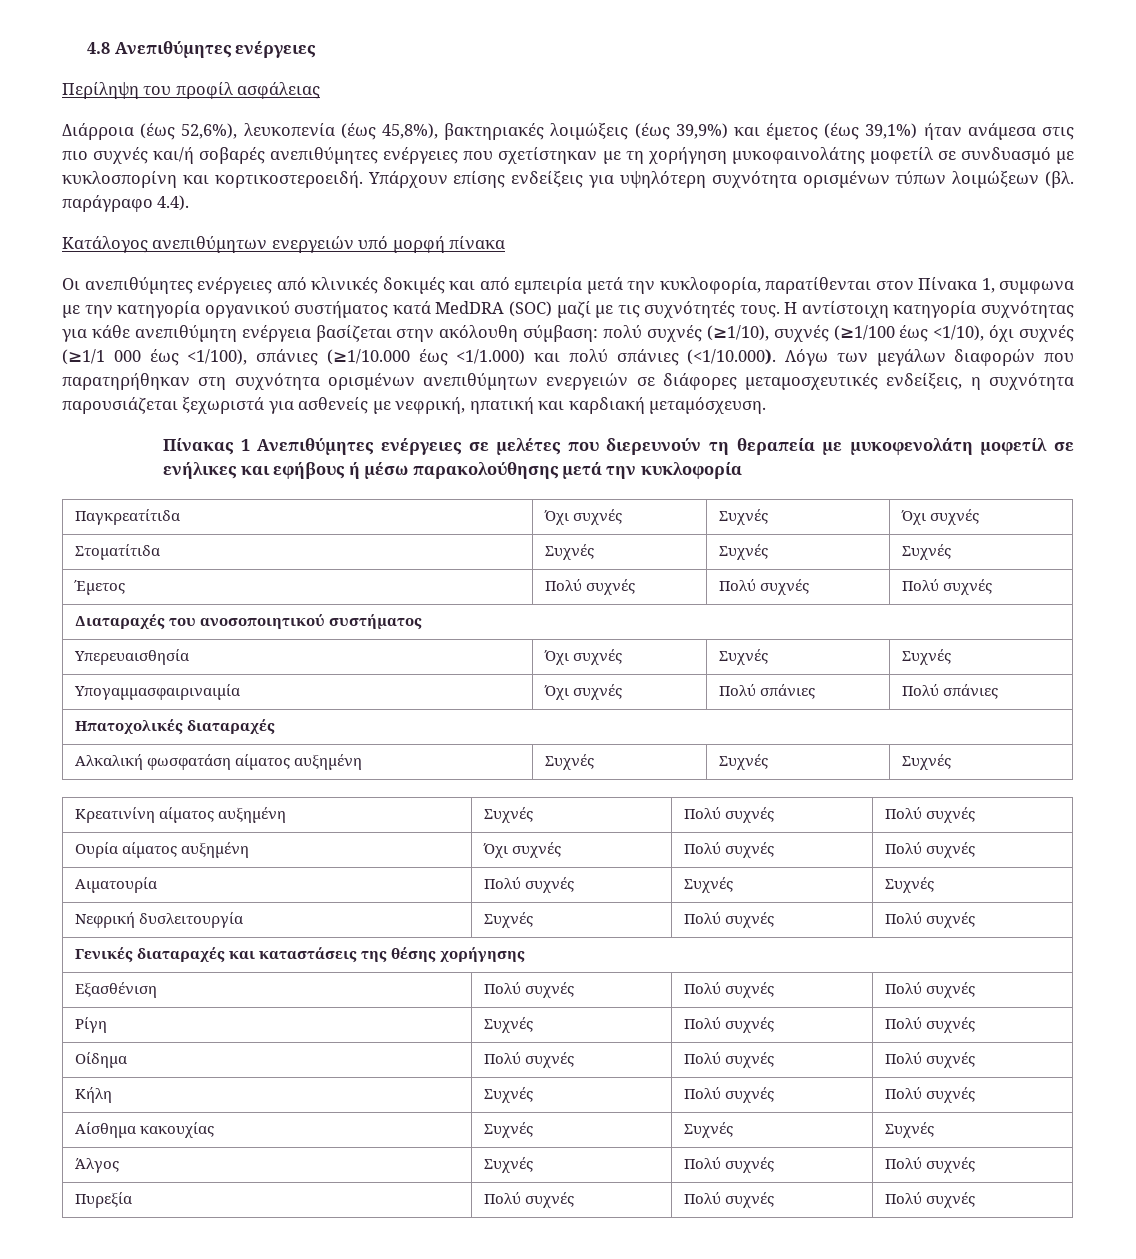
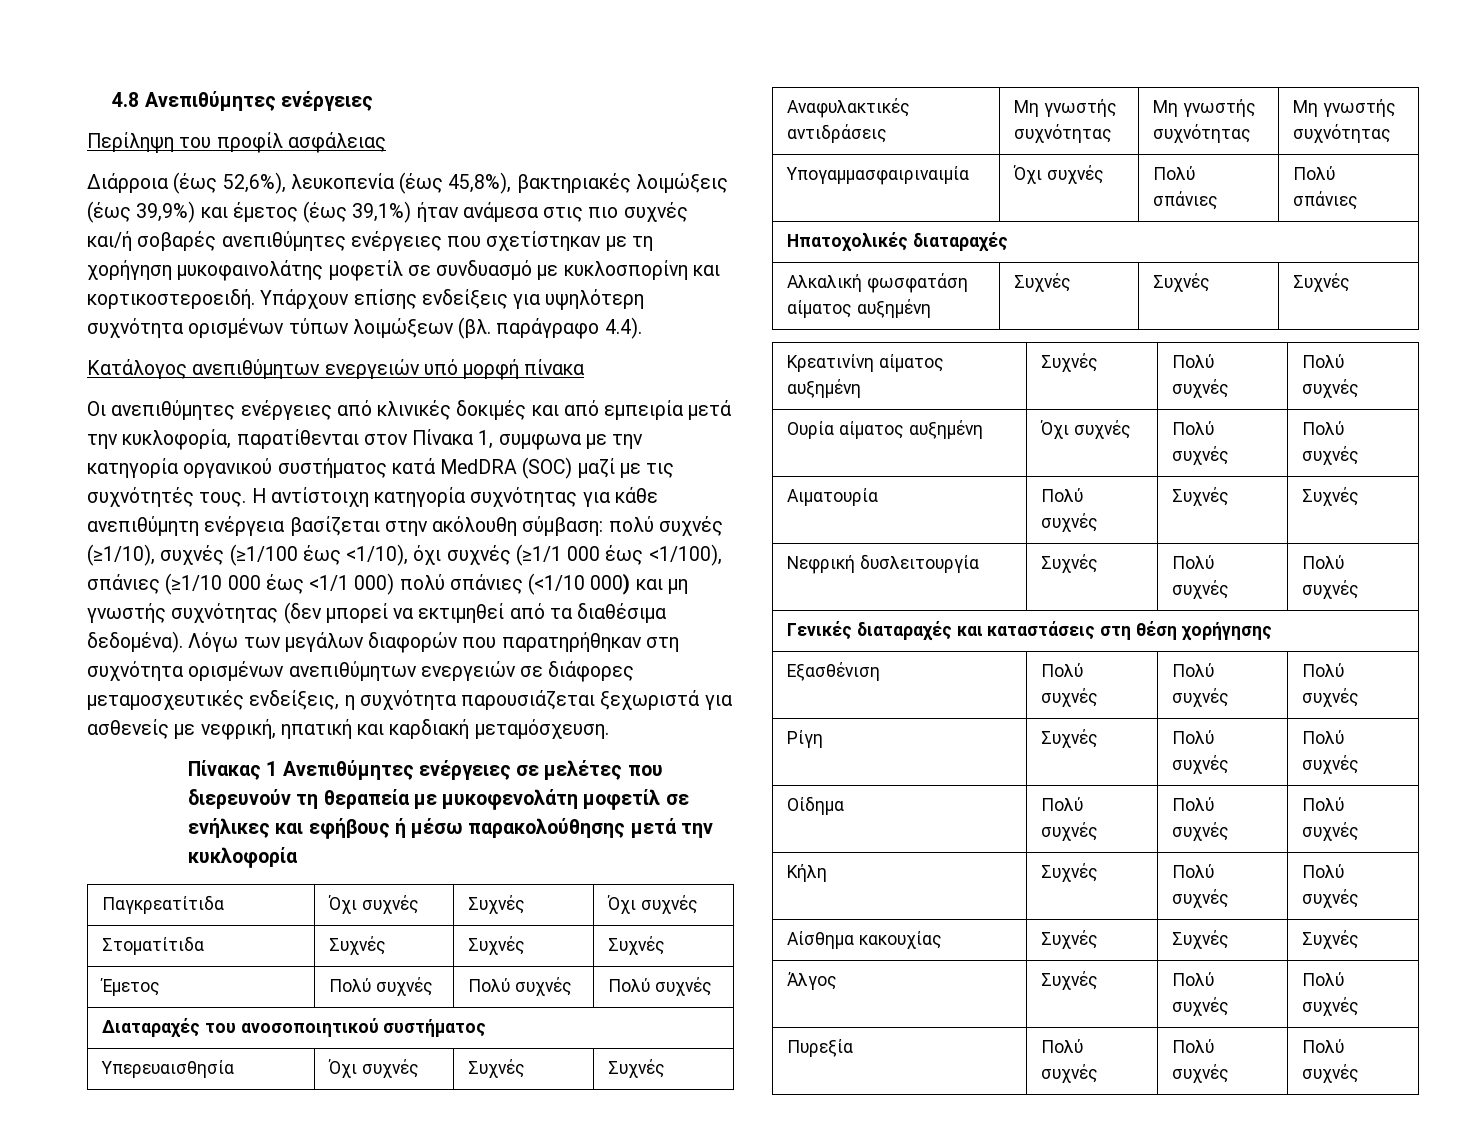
[326,349,777,366] (≥1/10.000 έως <1/1.000) και πολύ σπάνιες (<1/10.000). -> [165,573,688,595] [87,602,668,624] [87,631,183,653] (≥1/10 000 έως <1/1 000) πολύ σπάνιες (<1/10 000) και μη γνωστής συχνότητας (δεν μπορεί να εκτιμηθεί από τα διαθέσιμα δεδομένα).
(951, 657) none -> [787,98,911,118] [787,124,888,143] [1014,99,1117,117] [1014,124,1113,143] [1153,99,1256,117] [1153,124,1252,143] [1293,99,1396,117] [1293,124,1392,143] // Αναφυλακτικές αντιδράσεις | Μη γνωστής συχνότητας | Μη γνωστής συχνότητας | Μη γνωστής συχνότητας
[360,947,436,963] της θέσης -> [1100,621,1177,640] στη θέση

